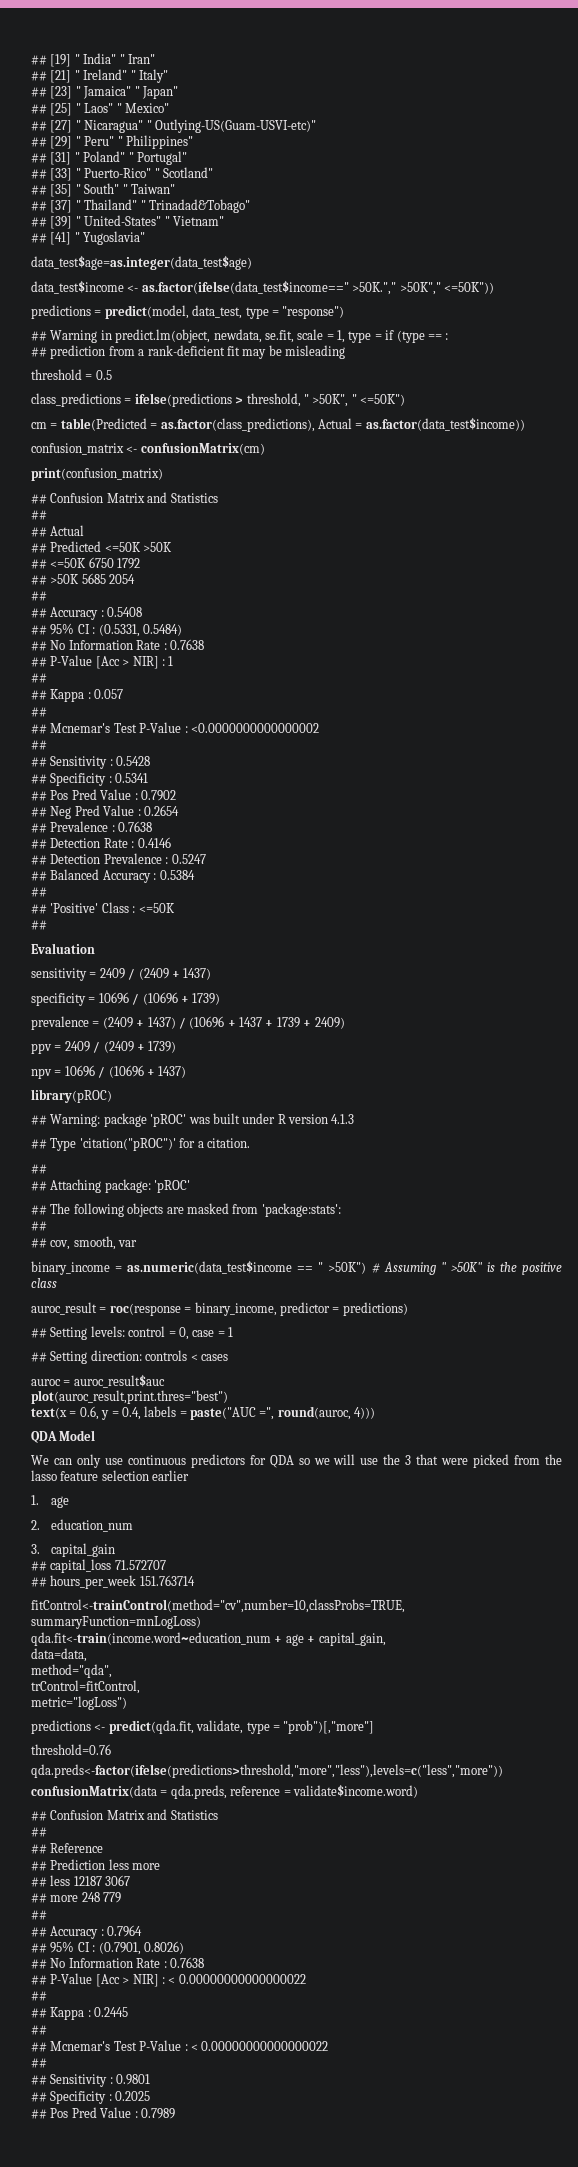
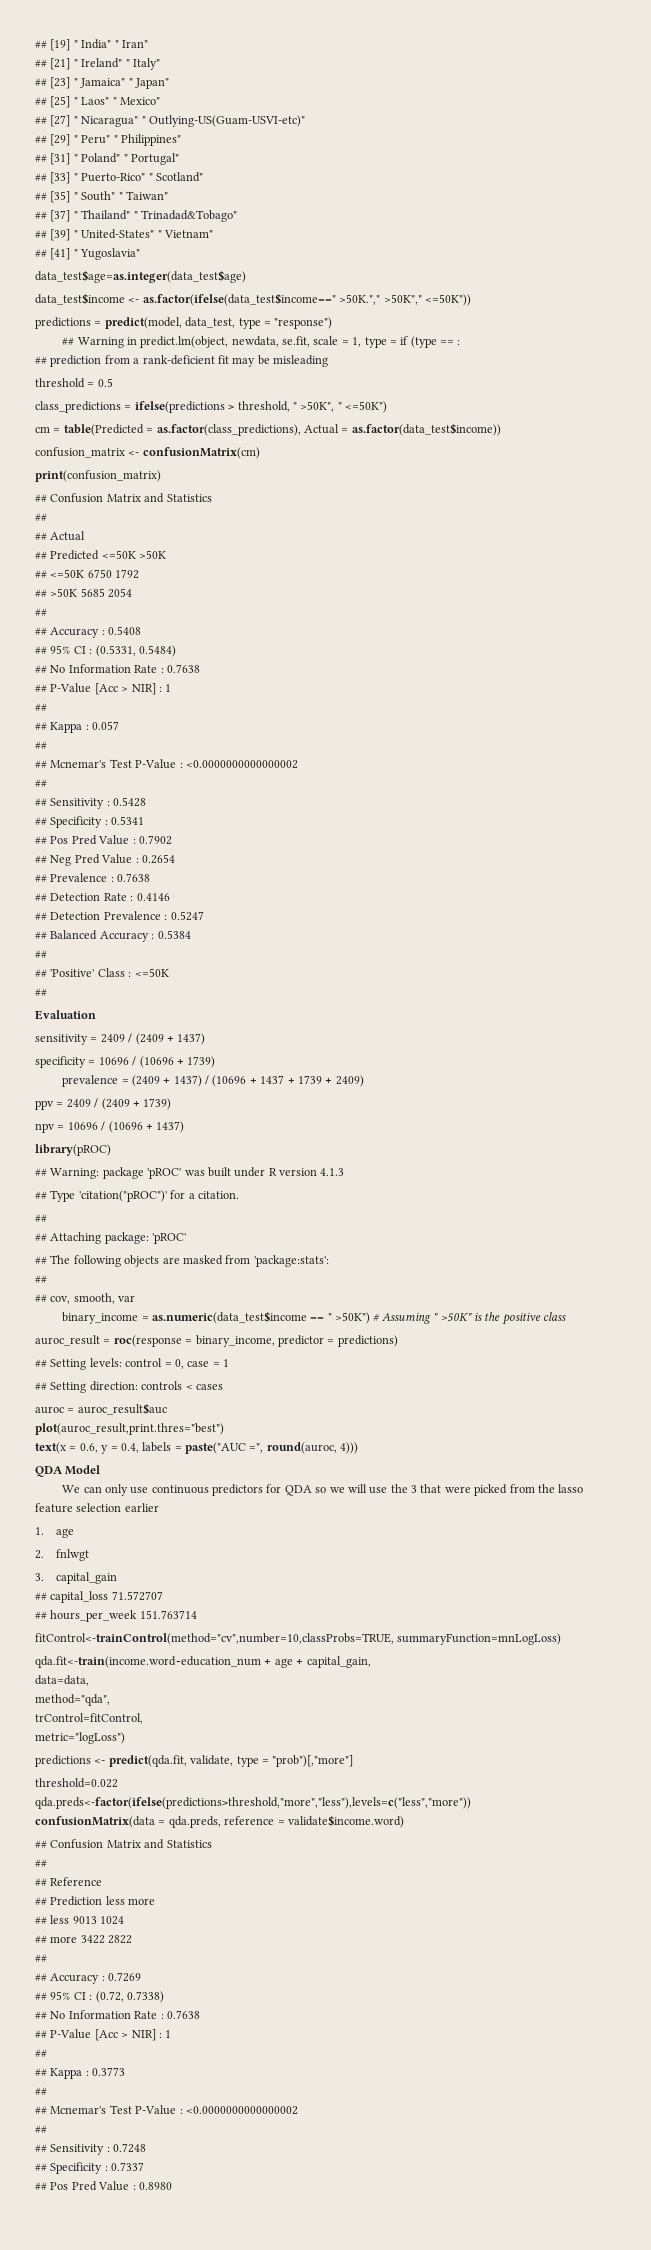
[50,1519,133,1532] education_num -> [56,1549,90,1561] fnlwgt
[31,1744,111,1755] threshold=0.76 -> [35,1778,118,1788] threshold=0.022
[73,1875,131,1886] 12187 3067 -> [72,1916,125,1925] 9013 1024
[81,1892,122,1903] [31,1910,47,1920] [31,1925,143,1939] [31,1941,184,1955] 248 779 // ## // ## Accuracy : 0.7964 // ## 95% CI : (0.7901, 0.8026) -> [80,1935,133,1944] [35,1954,47,1962] [35,1972,142,1984] [35,1991,164,2003] 3422 2822 // ## // ## Accuracy : 0.7269 // ## 95% CI : (0.72, 0.7338)
[168,1974,306,1984] [31,1991,47,2001] [31,2007,129,2020] [31,2025,47,2035] [31,2040,329,2052] [31,2058,47,2068] [31,2074,151,2087] [31,2091,151,2104] [31,2107,175,2119] < 0.00000000000000022 // ## // ## Kappa : 0.2445 // ## // ## Mcnemar's Test P-Value : < 0.00000000000000022 // ## // ## Sensitivity : 0.9801 // ## Specificity : 0.2025 // ## Pos Pred Value : 0.7989 -> [165,2030,172,2038] [35,2049,47,2057] [35,2067,126,2079] [35,2087,47,2095] [35,2105,298,2115] [35,2125,47,2133] [35,2143,147,2155] [35,2162,145,2174] [35,2181,172,2191] 1 // ## // ## Kappa : 0.3773 // ## // ## Mcnemar's Test P-Value : <0.0000000000000002 // ## // ## Sensitivity : 0.7248 // ## Specificity : 0.7337 // ## Pos Pred Value : 0.8980

